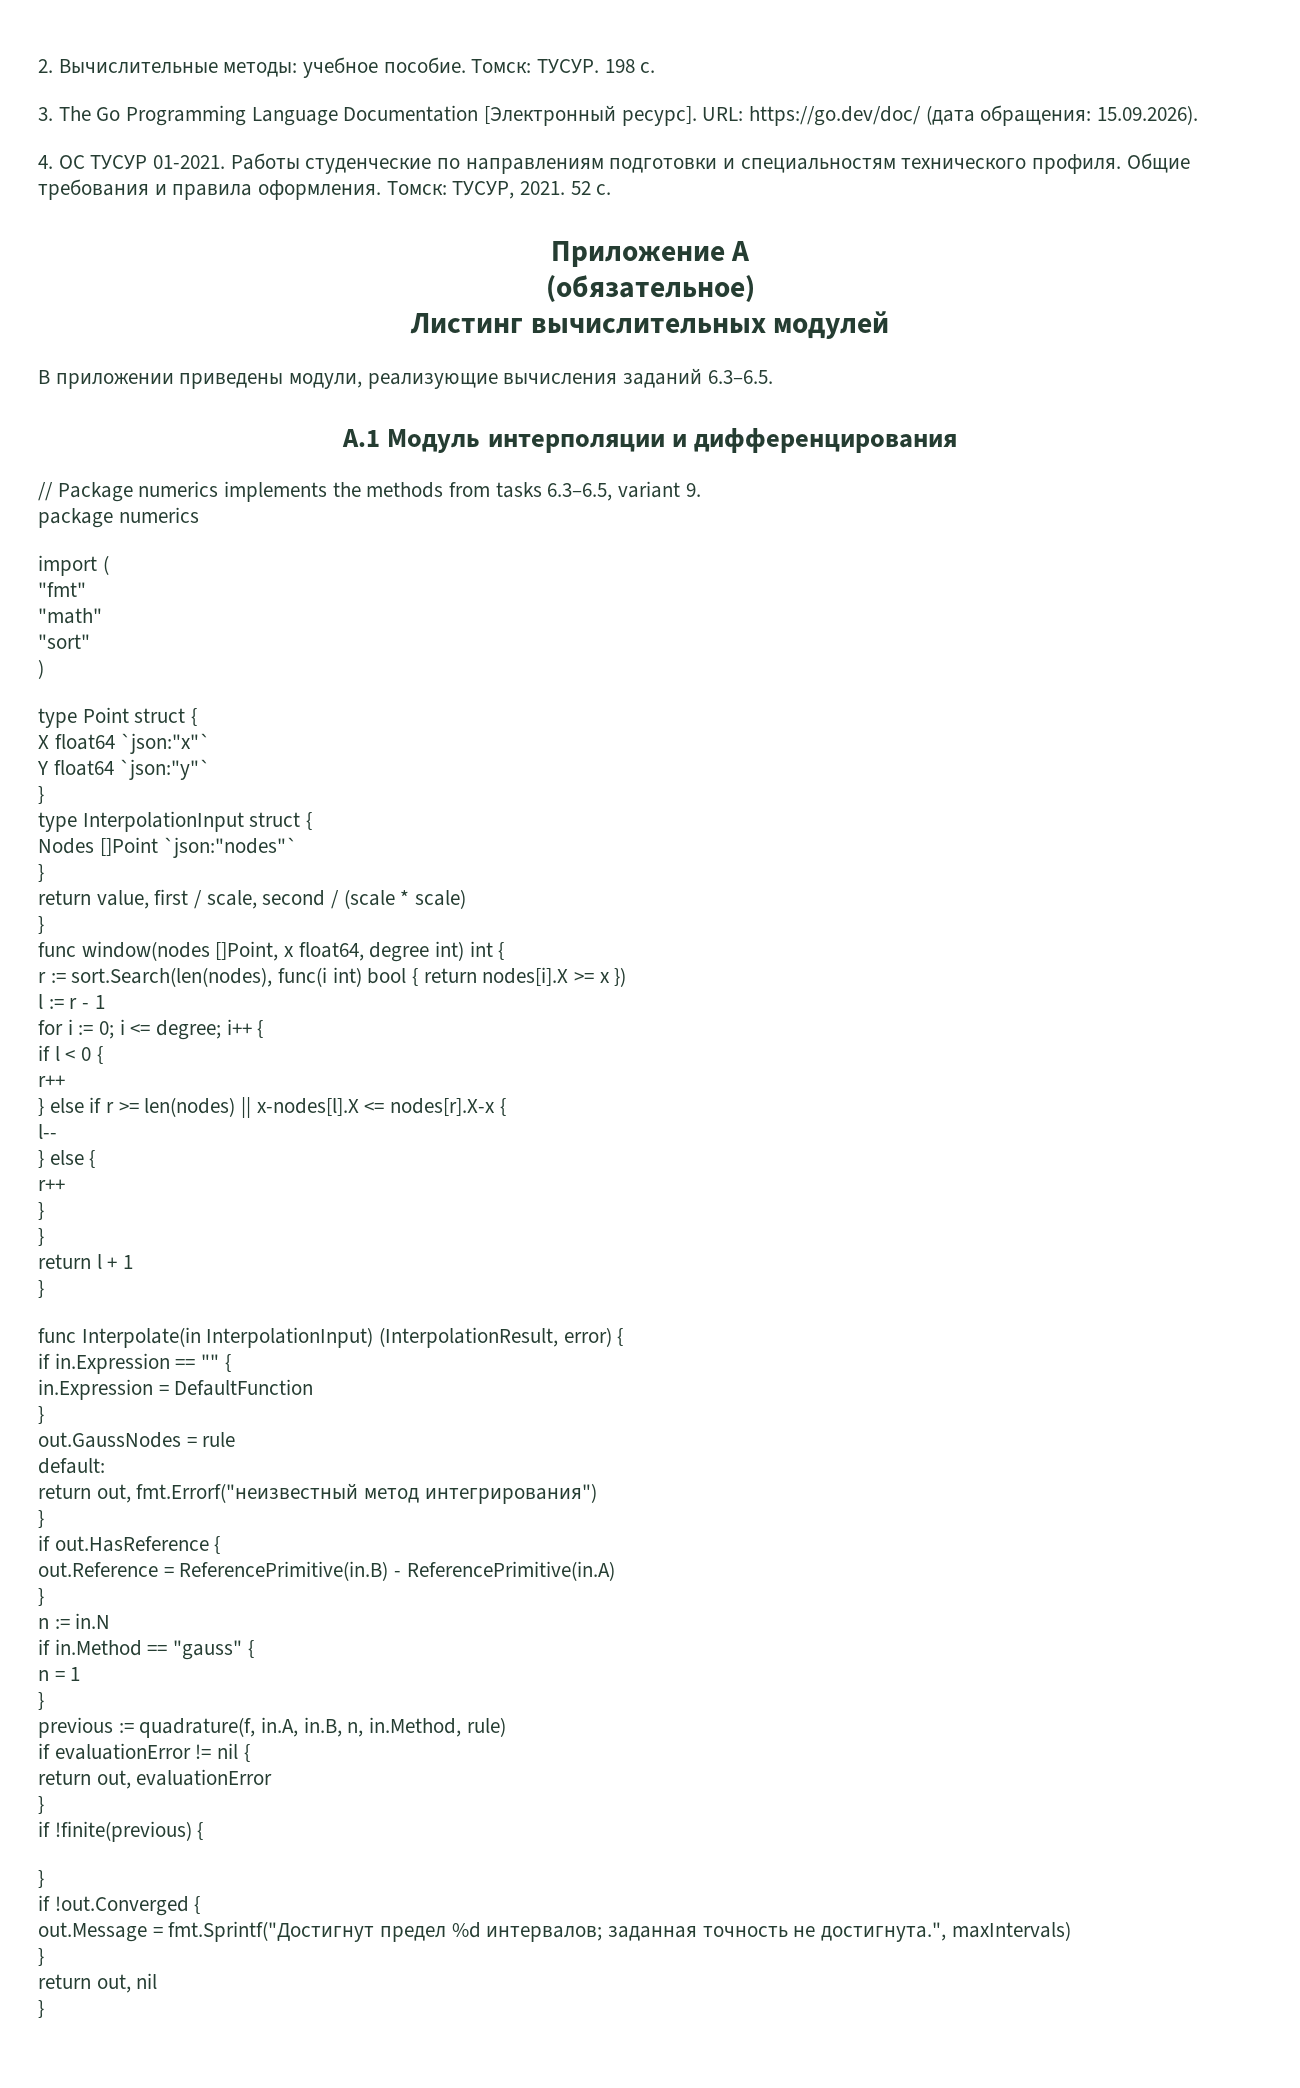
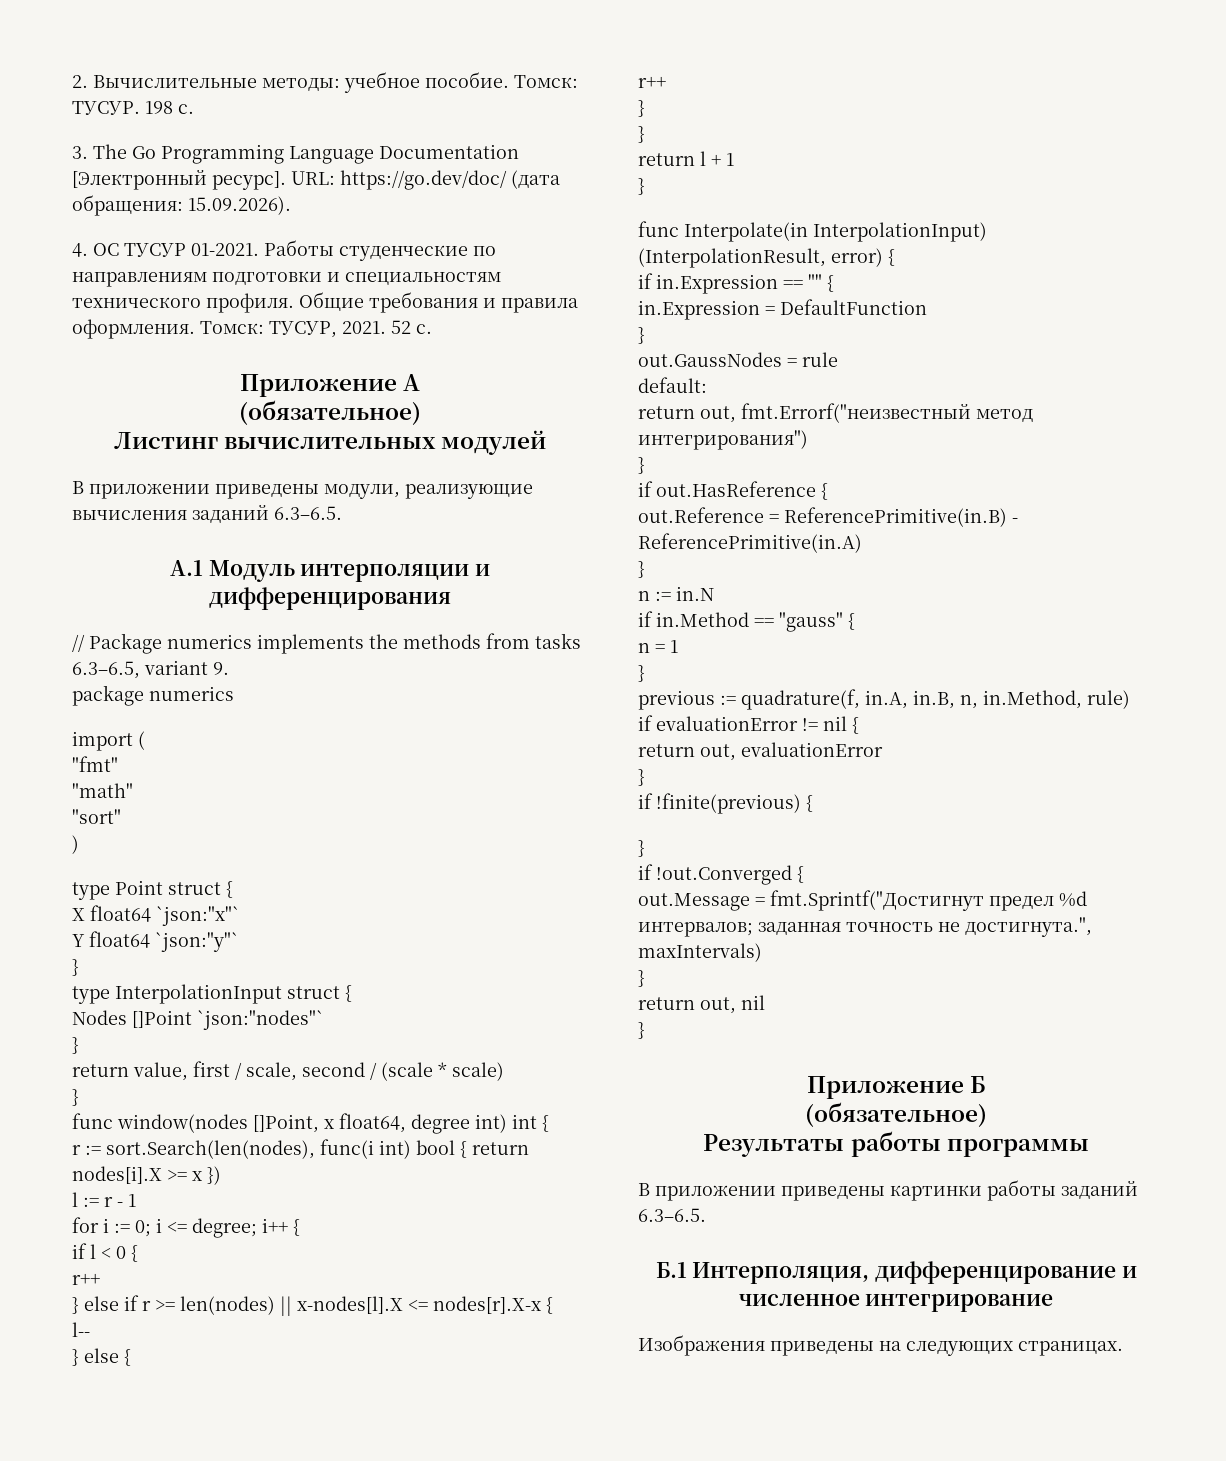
(44, 2009) none -> [806,1076,986,1099] [805,1102,987,1127] [703,1131,1089,1157] [638,1180,1138,1201] [638,1208,706,1222] [655,1261,1137,1284] [738,1294,1054,1312] [638,1335,1123,1356] // Приложение Б // (обязательное) // Результаты работы программы // В приложении приведены картинки работы заданий 6.3–6.5. // Б.1 Интерполяция, дифференцирование и численное интегрирование // Изображения приведены на следующих страницах.

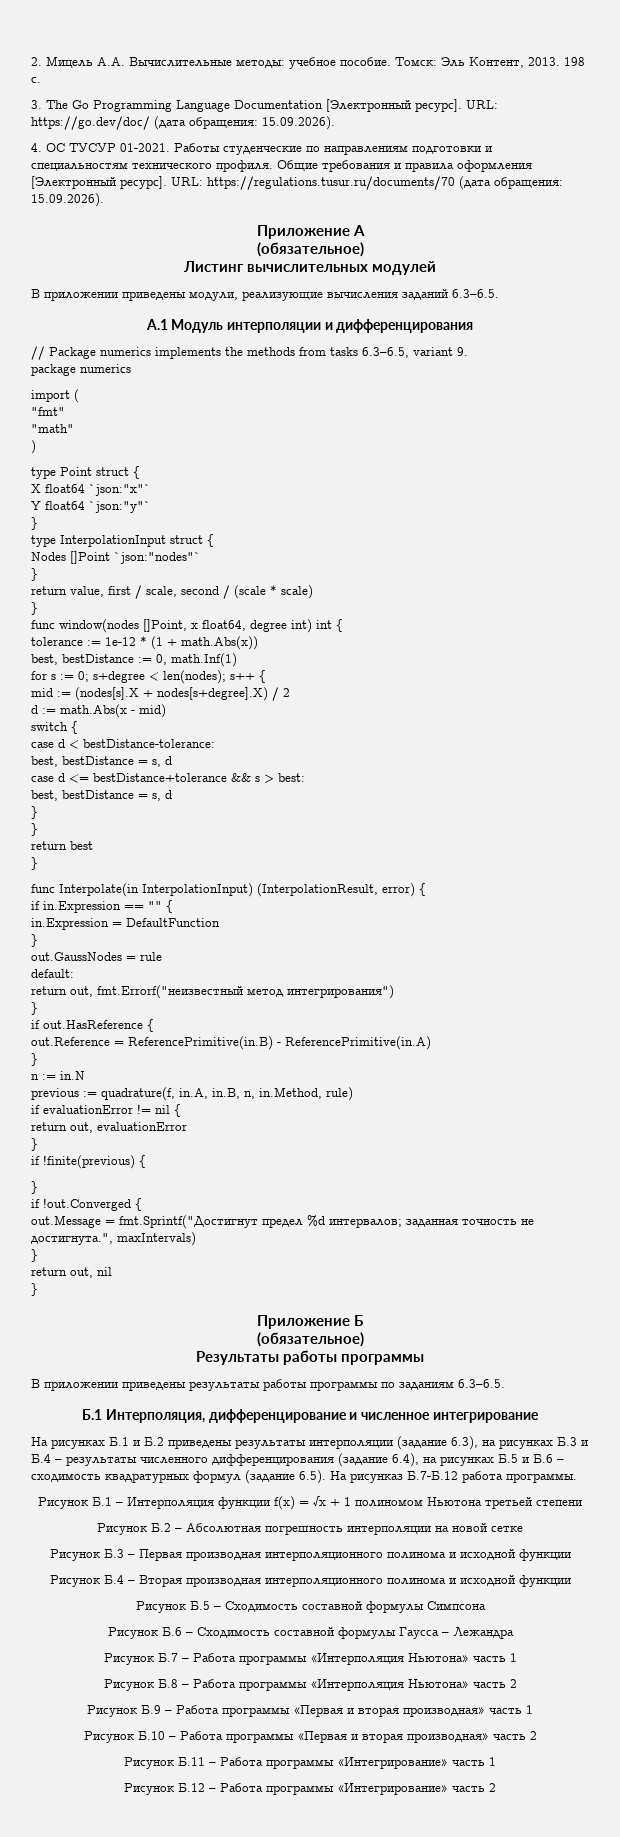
(88, 81) none -> [46,56,125,68] Мицель А.А.
[72,101,140,115] ТУСУР. -> [441,57,560,68] Эль Контент, 2013.
[72,319,432,339] оформления. Томск: ТУСУР, 2021. 52 с. -> [457,160,532,172] [31,176,563,190] [31,193,104,207] оформления [Электронный ресурс]. URL: https://regulations.tusur.ru/documents/70 (дата обращения: 15.09.2026).
[72,809,121,824] // "sort" -> (74, 428) none
[72,1139,529,1159] [72,1166,221,1185] [72,1192,136,1207] r := sort.Search(len(nodes), func(i int) bool { return nodes[i].X >= x }) // l := r - 1 -> [31,636,258,650] [31,653,237,667] tolerance := 1e-12 * (1 + math.Abs(x)) // best, bestDistance := 0, math.Inf(1)
[103,1218,109,1233] i -> [51,674,56,680] s
[156,1218,300,1238] [72,1243,138,1262] [72,1273,100,1285] [72,1295,553,1316] [72,1322,90,1337] [72,1348,131,1366] [638,76,666,88] i <= degree; i++ { // if l < 0 { // r++ // } else if r >= len(nodes) || x-nodes[l].X <= nodes[r].X-x { // l-- // } else { // r++ -> [93,670,266,684] [31,687,290,701] [31,704,166,718] [31,721,78,734] [31,739,215,749] [31,756,172,767] [31,773,305,783] [31,790,172,801] s+degree < len(nodes); s++ { // mid := (nodes[s].X + nodes[s+degree].X) / 2 // d := math.Abs(x - mid) // switch { // case d < bestDistance-tolerance: // best, bestDistance = s, d // case d <= bestDistance+tolerance && s > best: // best, bestDistance = s, d
[700,151,734,166] l + 1 -> [70,841,93,850] best
[638,611,855,632] [638,640,678,653] [638,665,645,682] // if in.Method == "gauss" { // n = 1 // } -> (85, 1075) none
[890,1180,1138,1201] картинки работы заданий -> [189,1379,454,1391] результаты работы программы по заданиям
[638,1335,1123,1356] Изображения приведены на следующих страницах. -> [31,1436,588,1450] [31,1453,564,1467] [31,1470,577,1484] [38,1495,582,1510] [97,1523,523,1535] [49,1549,571,1561] [49,1575,571,1587] [135,1601,486,1613] [107,1627,514,1639] [103,1653,517,1665] [103,1679,517,1691] [87,1705,533,1717] [83,1731,537,1743] [124,1757,496,1769] [124,1783,496,1795] На рисунках Б.1 и Б.2 приведены результаты интерполяции (задание 6.3), на рисунках Б.3 и Б.4 – результаты численного дифференцирования (задание 6.4), на рисунках Б.5 и Б.6 – сходимость квадратурных формул (задание 6.5). На рисунказ Б.7-Б.12 работа программы. // Рисунок Б.1 – Интерполяция функции f(x) = √x + 1 полиномом Ньютона третьей степени // Рисунок Б.2 – Абсолютная погрешность интерполяции на новой сетке // Рисунок Б.3 – Первая производная интерполяционного полинома и исходной функции // Рисунок Б.4 – Вторая производная интерполяционного полинома и исходной функции // Рисунок Б.5 – Сходимость составной формулы Симпсона // Рисунок Б.6 – Сходимость составной формулы Гаусса – Лежандра // Рисунок Б.7 – Работа программы «Интерполяция Ньютона» часть 1 // Рисунок Б.8 – Работа программы «Интерполяция Ньютона» часть 2 // Рисунок Б.9 – Работа программы «Первая и вторая производная» часть 1 // Рисунок Б.10 – Работа программы «Первая и вторая производная» часть 2 // Рисунок Б.11 – Работа программы «Интегрирование» часть 1 // Рисунок Б.12 – Работа программы «Интегрирование» часть 2

